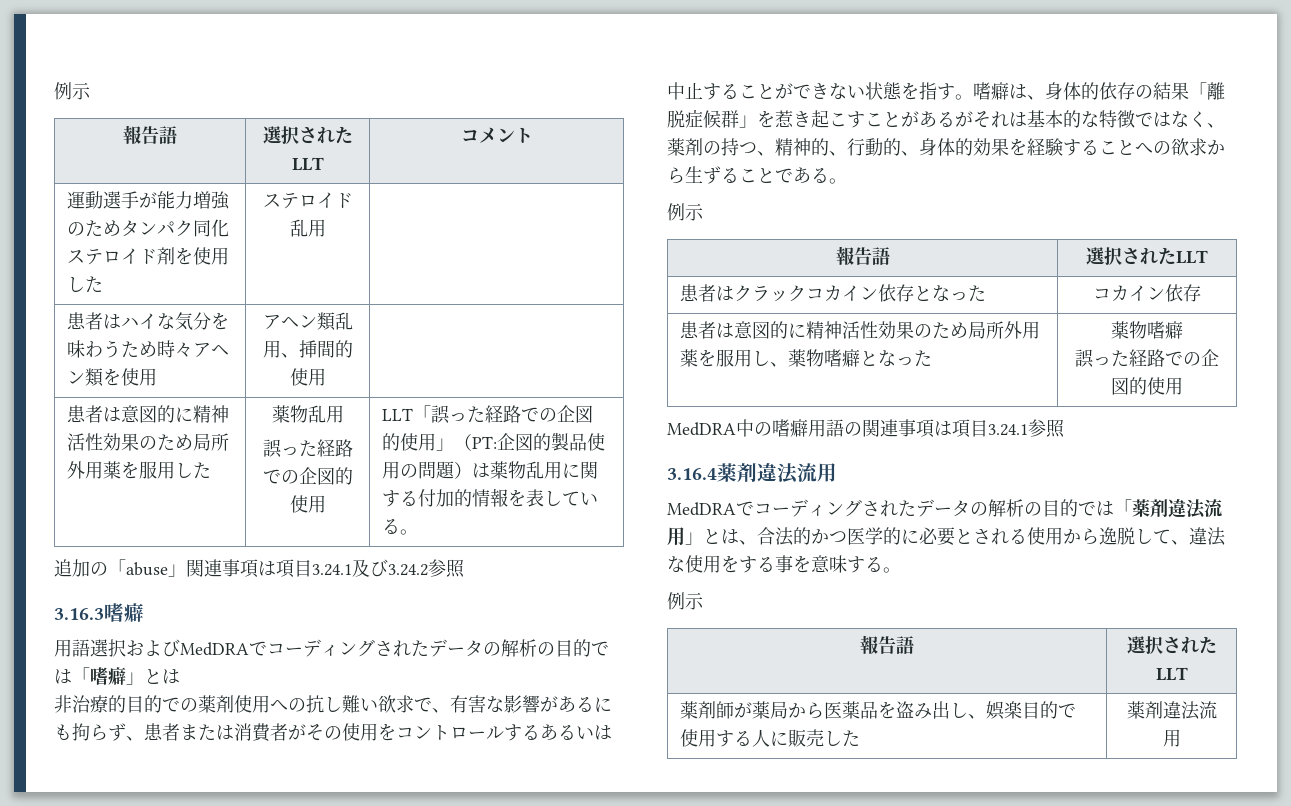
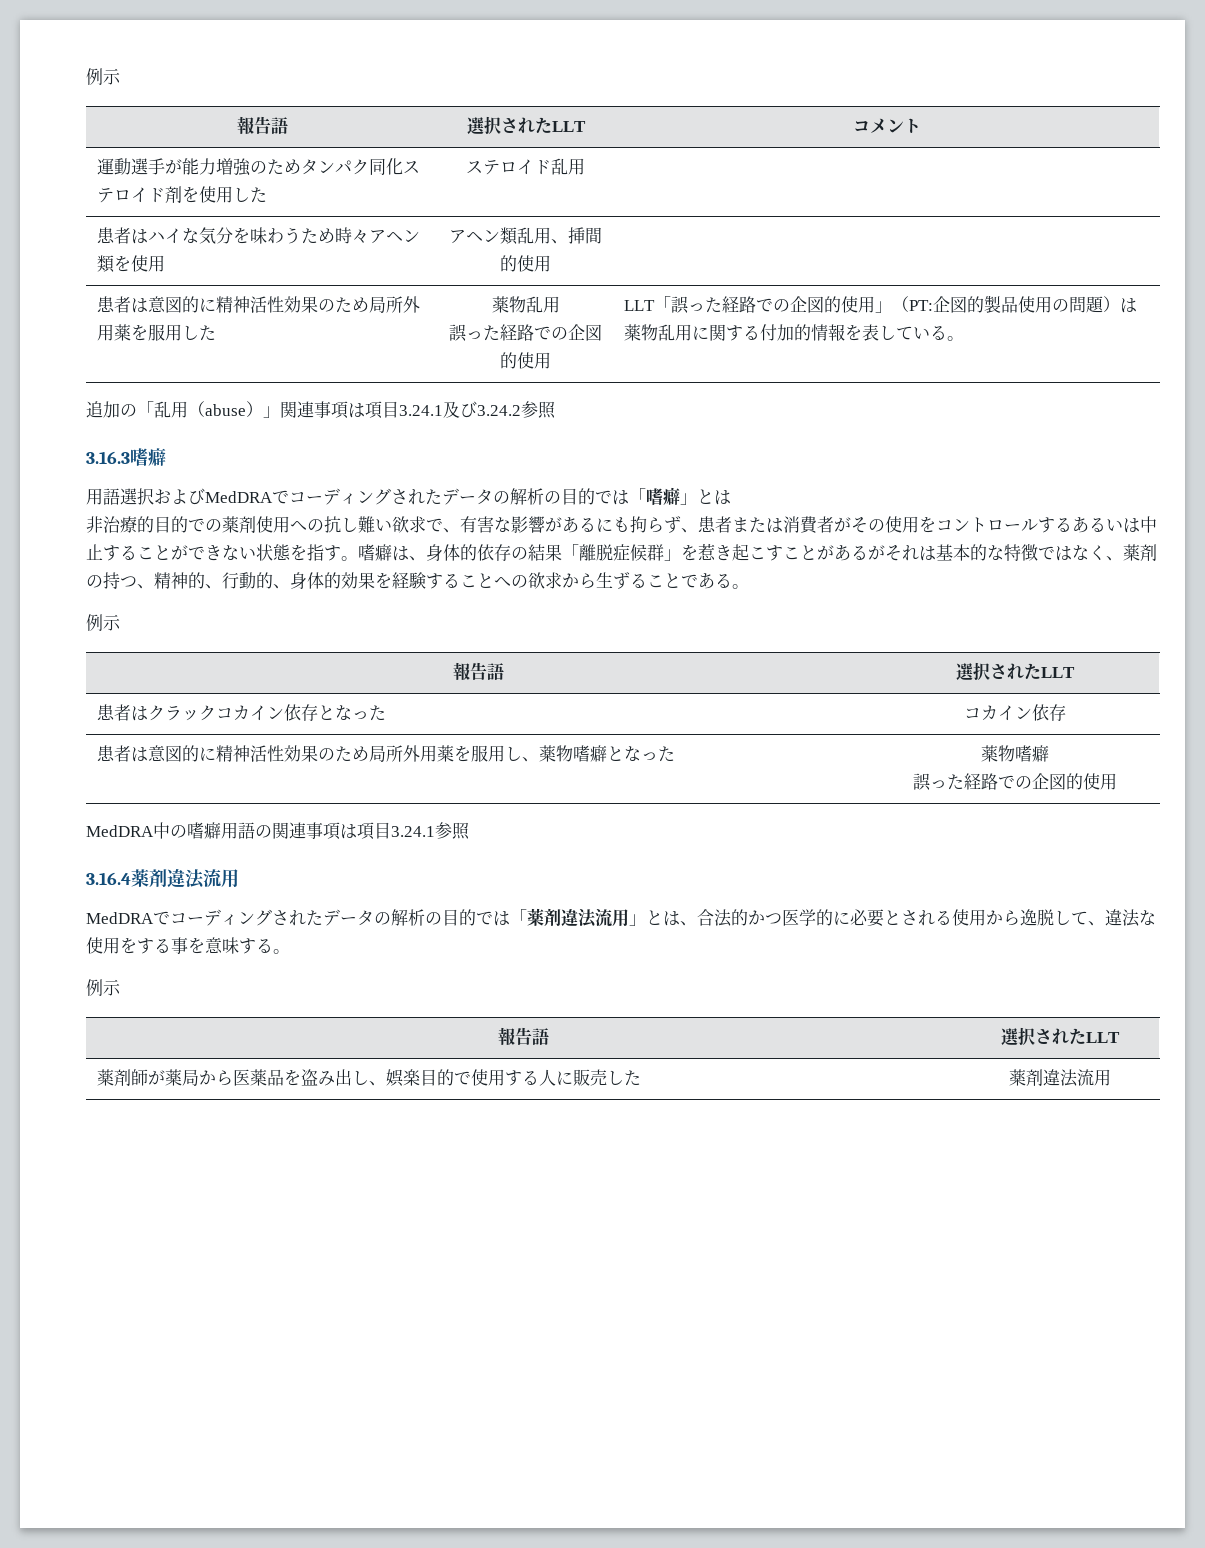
[126,562,168,576] abuse -> [154,401,263,418] 乱用（abuse）

